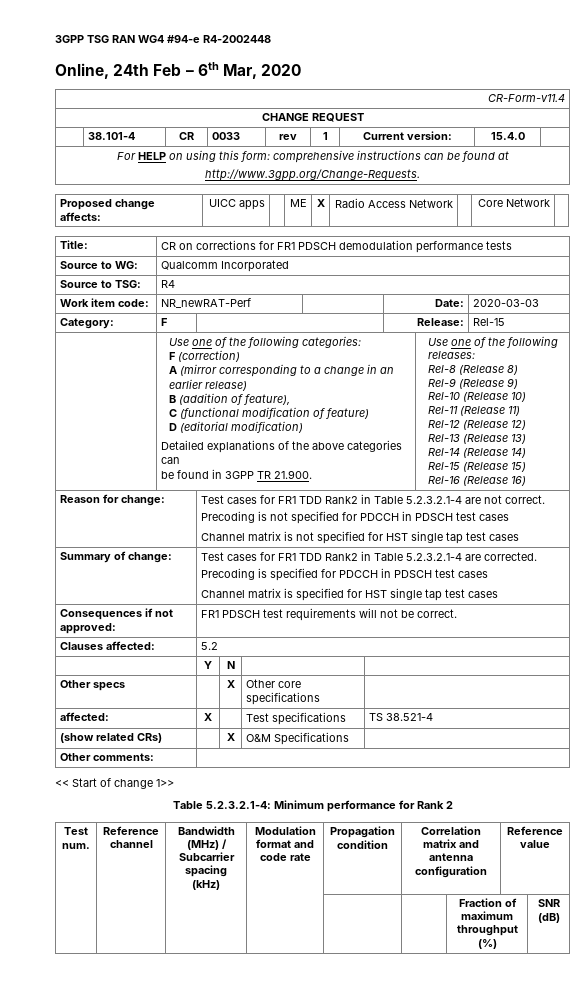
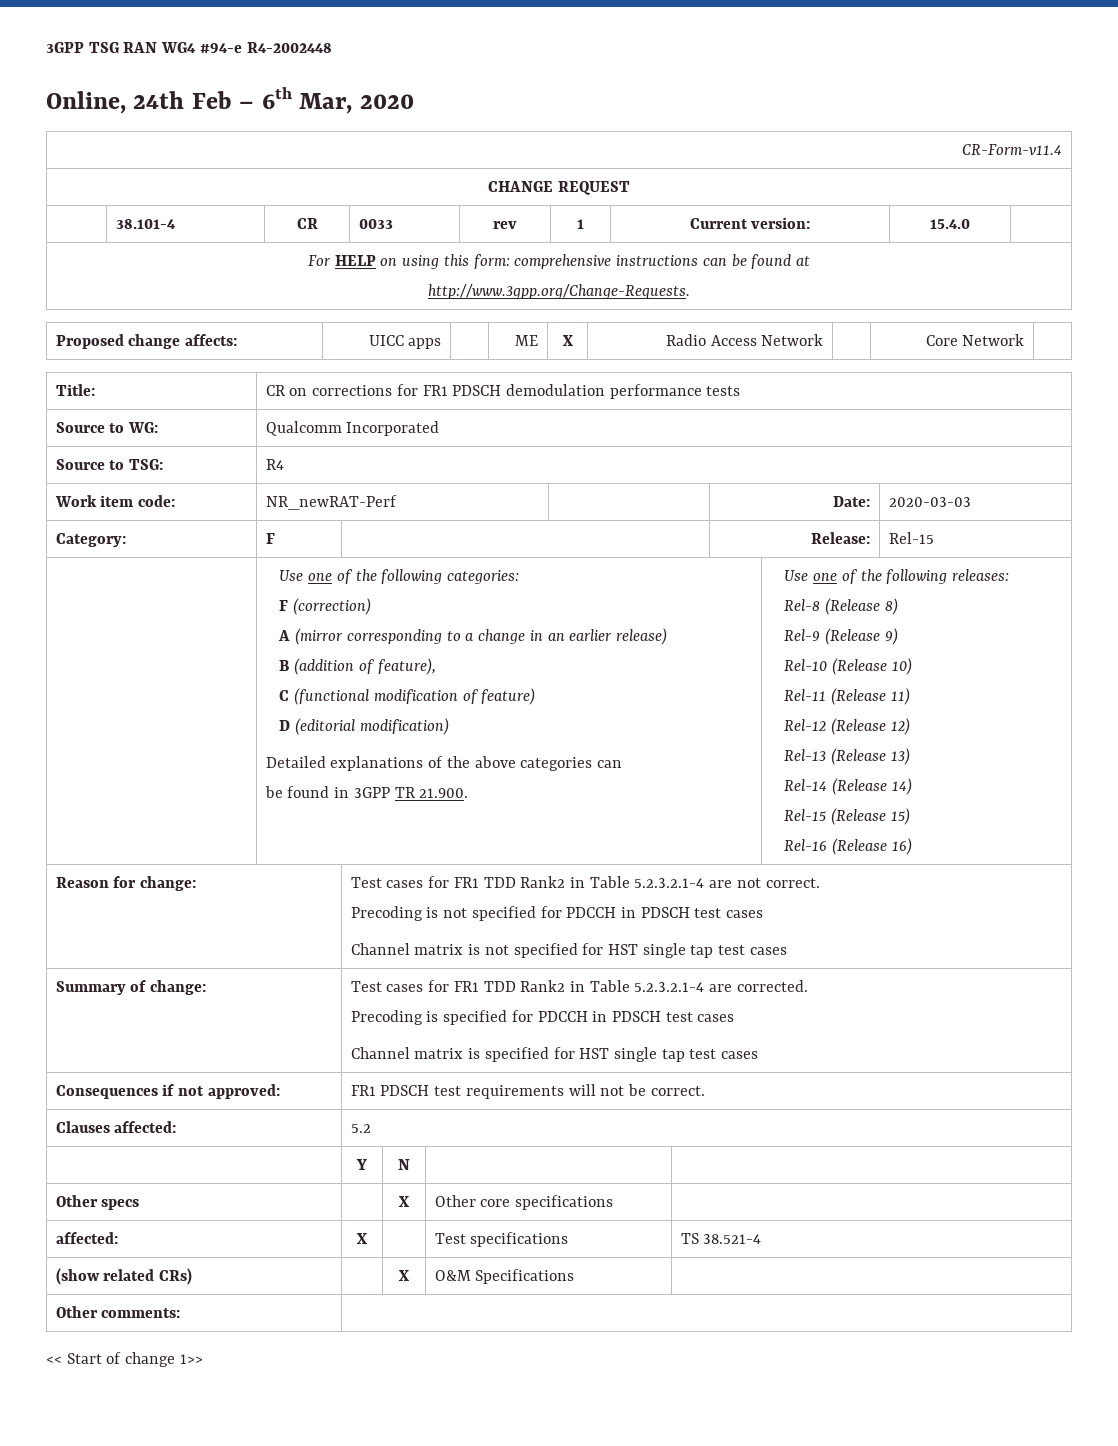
[172,800,453,812] [64,827,88,835] [62,843,90,849] [103,826,159,835] [109,840,153,848] [177,826,235,835] [186,839,227,850] [178,852,235,861] [185,865,227,877] [192,880,220,890] [254,826,316,835] [256,839,314,848] [259,853,311,861] [330,826,395,838] [337,840,388,849] [421,826,481,835] [423,839,479,848] [429,853,473,861] [415,866,487,878] [507,826,563,835] [520,840,550,848] [458,898,517,907] [461,911,513,920] [456,925,518,936] [477,939,497,949] [537,899,560,907] [537,913,560,923] // Table 5.2.3.2.1-4: Minimum performance for Rank 2 // Test num. | Reference channel | Bandwidth (MHz) / Subcarrier spacing (kHz) | Modulation format and code rate | Propagation condition | Correlation matrix and antenna configuration | Reference value // | | | | | | Fraction of maximum throughput (%) | SNR (dB) -> (203, 1359) none

